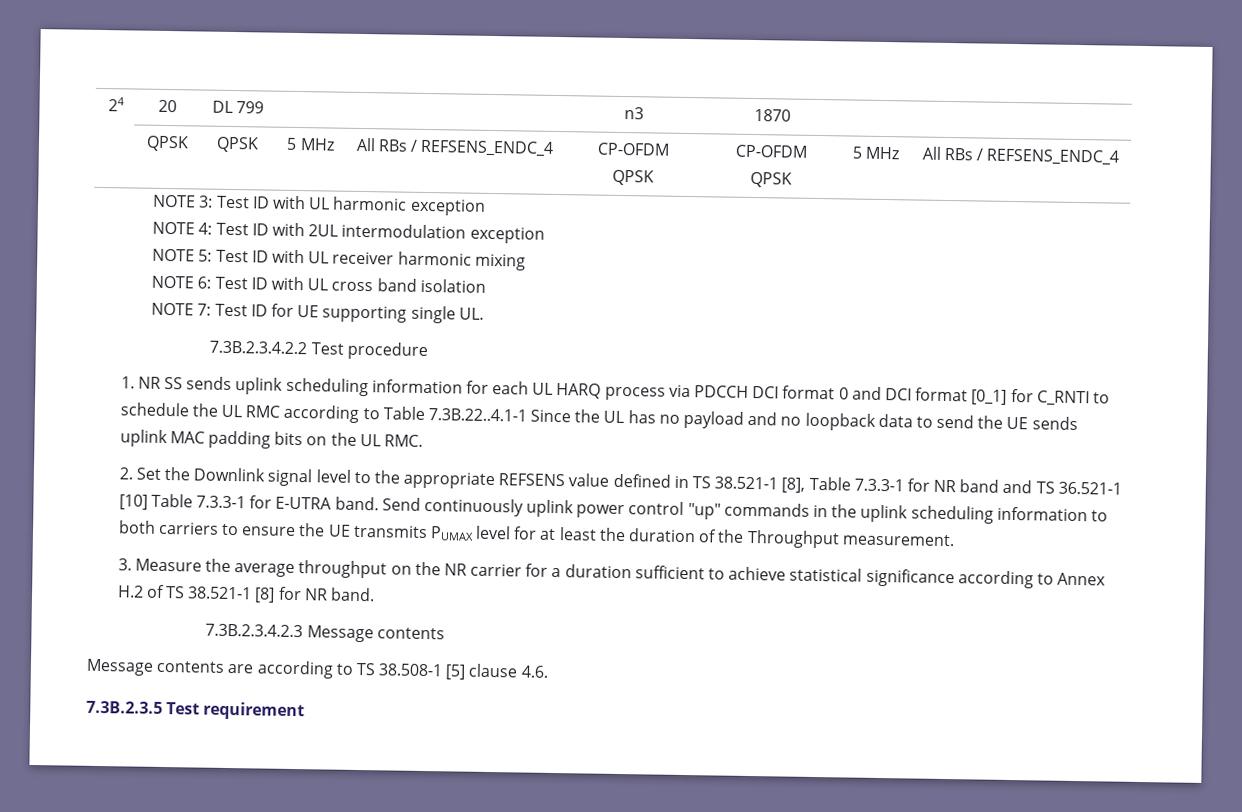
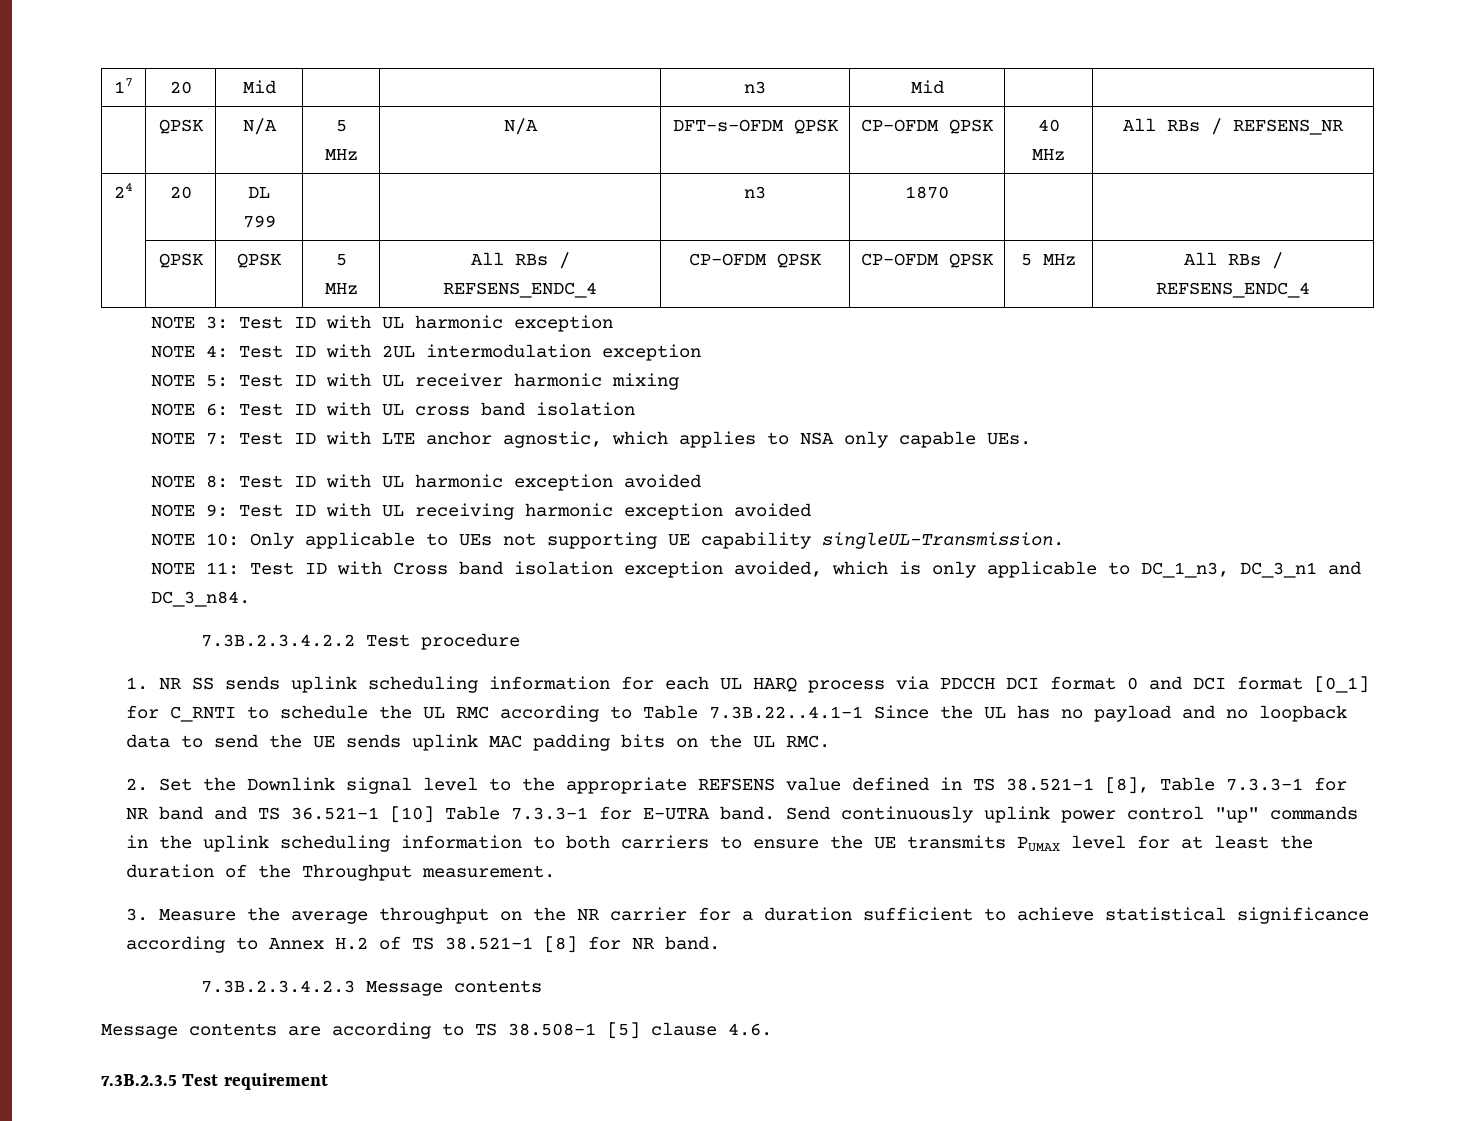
(107, 104) none -> [114,78,133,93] [169,81,192,94] [242,80,276,94] [744,81,766,94] [910,80,944,94] [158,119,204,134] [242,118,277,135] [335,120,347,132] [324,149,358,160] [503,118,538,135] [672,119,839,134] [861,119,994,134] [1037,119,1060,132] [1032,149,1065,160] [1123,118,1344,135] 17 | 20 | Mid | | | n3 | Mid | | // | QPSK | N/A | 5 MHz | N/A | DFT-s-OFDM QPSK | CP-OFDM QPSK | 40 MHz | All RBs / REFSENS_NR //
[270,303,484,324] for UE supporting single UL. -> [326,431,1032,448] [151,474,702,491] [151,503,812,520] [151,532,1065,549] [151,561,1362,578] [151,591,251,607] with LTE anchor agnostic, which applies to NSA only capable UEs. // NOTE 8: Test ID with UL harmonic exception avoided // NOTE 9: Test ID with UL receiving harmonic exception avoided // NOTE 10: Only applicable to UEs not supporting UE capability singleUL-Transmission. // NOTE 11: Test ID with Cross band isolation exception avoided, which is only applicable to DC_1_n3, DC_3_n1 and DC_3_n84.

